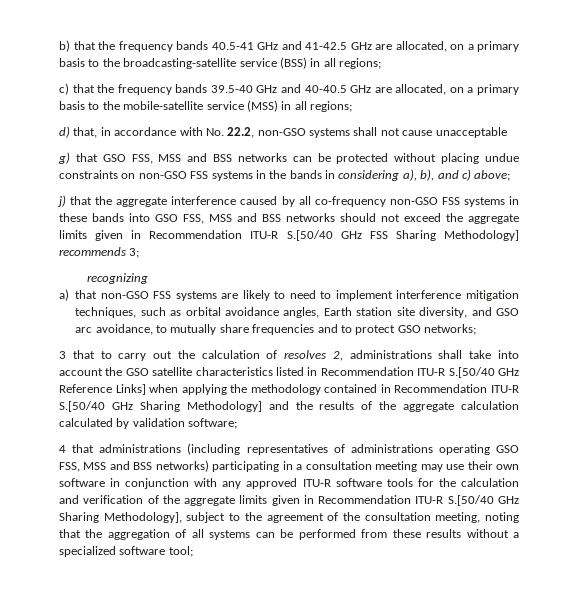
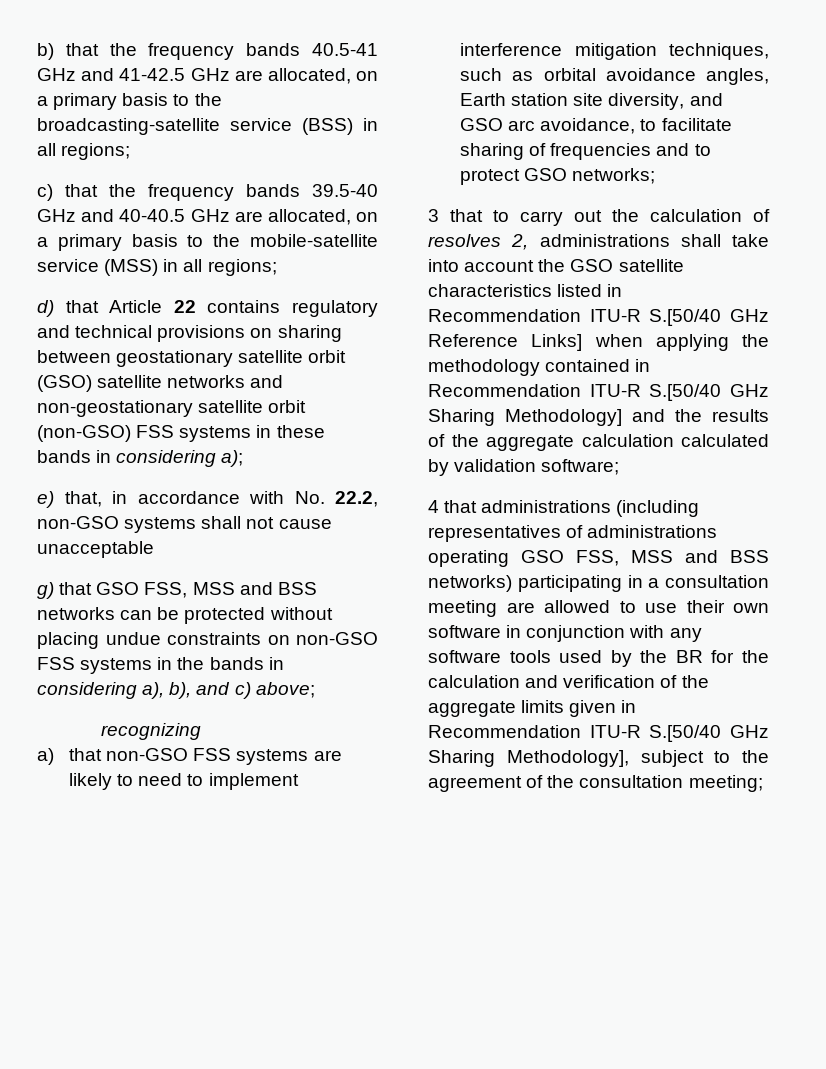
(70, 132) none -> [65,300,378,317] [37,325,342,342] [37,350,347,367] [37,375,284,392] [37,400,307,417] [37,425,325,442] [37,450,244,467] [37,491,54,508] that Article 22 contains regulatory and technical provisions on sharing between geostationary satellite orbit (GSO) satellite networks and non-geostationary satellite orbit (non-GSO) FSS systems in these bands in considering a); // e)
[58,195,519,207] [59,213,519,224] [59,230,519,241] [59,247,140,258] // j) that the aggregate interference caused by all co-frequency non-GSO FSS systems in these bands into GSO FSS, MSS and BSS networks should not exceed the aggregate limits given in Recommendation ITU-R S.[50/40 GHz FSS Sharing Methodology] recommends 3; -> (315, 690) none
[170,324,249,335] mutually share -> [661,118,732,131] [460,143,547,160] facilitate sharing of
[420,464,443,472] may -> [506,600,636,613] are allowed to
[246,478,413,489] approved ITU-R software tools -> [428,650,703,667] software tools used by the BR
[435,512,519,523] [59,529,519,540] [59,546,193,557] meeting, noting that the aggregation of all systems can be performed from these results without a specialized software tool; -> [688,775,763,792] meeting;

